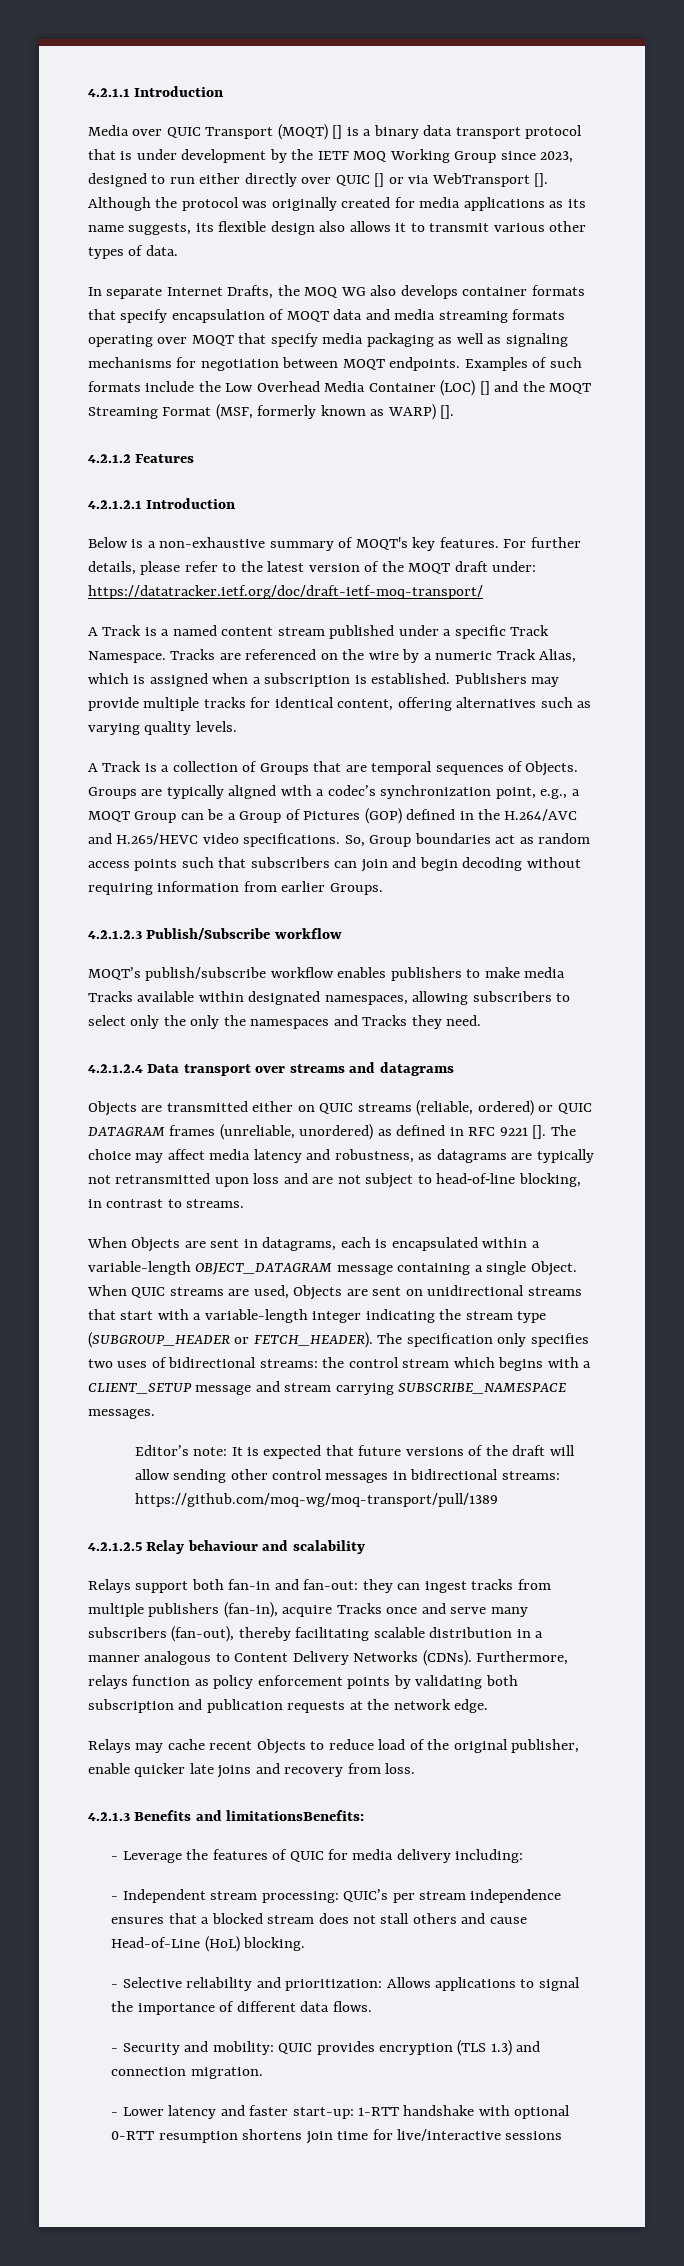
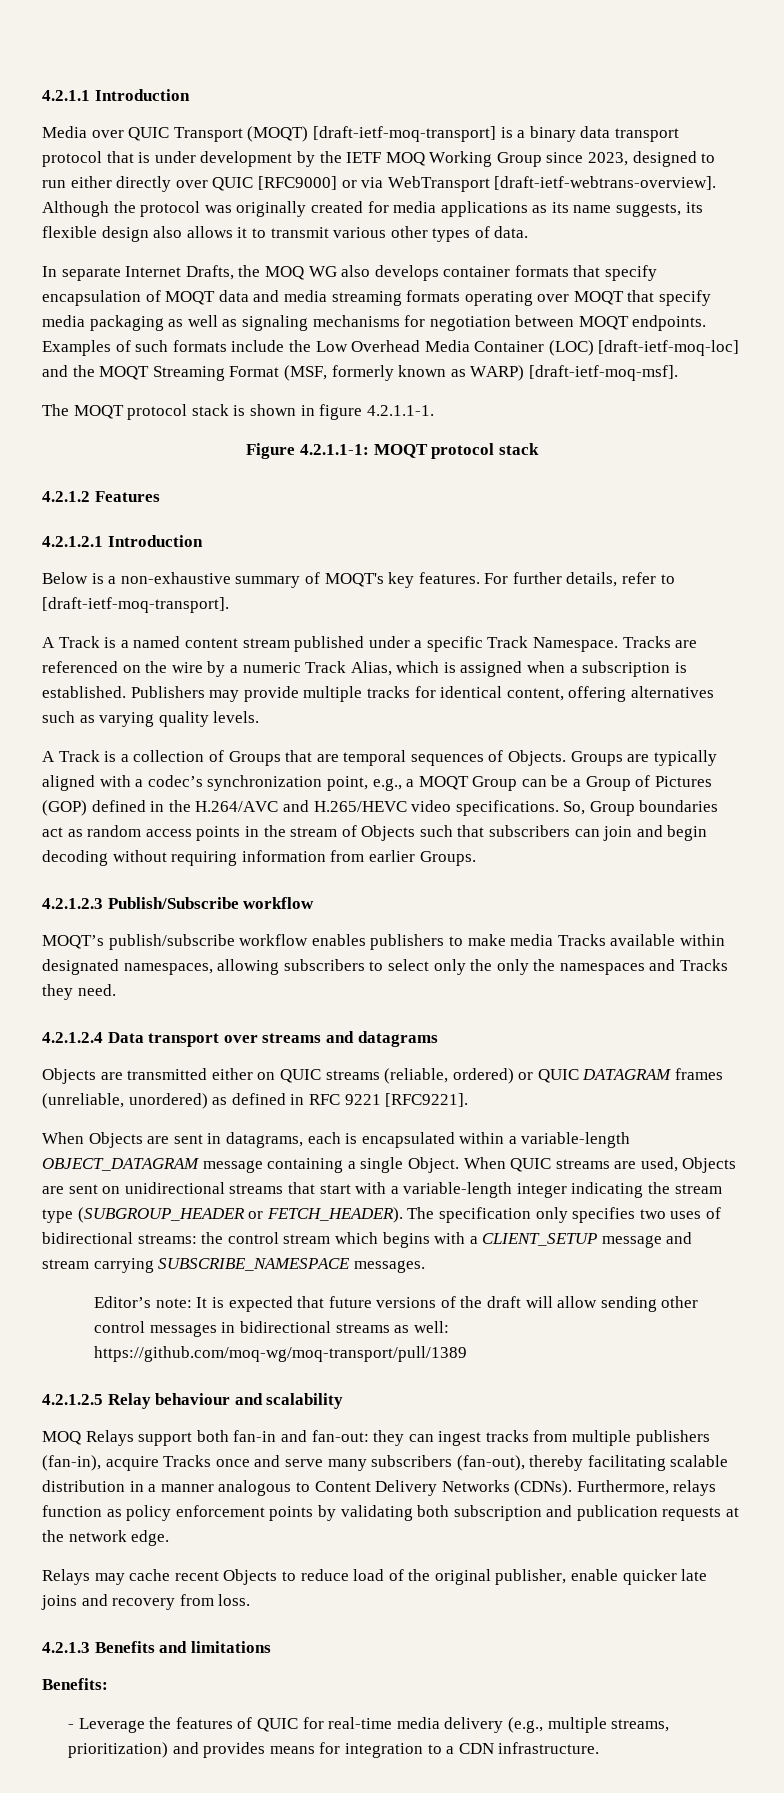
[332,125,343,139] [] -> [312,126,496,142] [draft-ietf-moq-transport]
[374,173,385,187] [] -> [257,176,337,190] [RFC9000]
[534,173,549,187] []. -> [494,176,717,190] [draft-ietf-webtrans-overview].
[479,381,490,395] [] -> [598,340,740,356] [draft-ietf-moq-loc]
[440,405,455,419] []. -> [528,365,678,381] [42,404,434,420] [246,443,539,459] [draft-ietf-moq-msf]. // The MOQT protocol stack is shown in figure 4.2.1.1-1. // Figure 4.2.1.1-1: MOQT protocol stack
[140,561,181,575] please -> (618, 579) none
[240,561,537,574] [88,585,483,599] the latest version of the MOQT draft under: https://datatracker.ietf.org/doc/draft-ietf-moq-transport/ -> [42,597,229,613] [draft-ietf-moq-transport].
(178, 865) none -> [244,825,416,841] in the stream of Objects
[532,1125,576,1139] [88,1149,594,1163] [88,1173,581,1188] [88,1199,245,1208] []. The choice may affect media latency and robustness, as datagrams are typically not retransmitted upon loss and are not subject to head‑of‑line blocking, in contrast to streams. -> [385,1093,469,1107] [RFC9221].
[501,1471,560,1480] streams: -> [335,1321,449,1333] streams as well:
(365, 1547) none -> [42,1431,81,1445] MOQ
[226,1810,365,1821] limitationsBenefits: -> [190,1641,271,1653] [42,1678,108,1690] limitations // Benefits:
(349, 1854) none -> [328,1717,393,1729] real-time
[455,1849,524,1863] [111,1889,562,1903] [111,1913,527,1924] [111,1936,306,1952] [111,1977,580,1991] [111,2001,372,2015] [111,2040,541,2056] [111,2067,263,2079] [111,2105,571,2119] [111,2129,563,2144] including: // - Independent stream processing: QUIC’s per stream independence ensures that a blocked stream does not stall others and cause Head-of-Line (HoL) blocking. // - Selective reliability and prioritization: Allows applications to signal the importance of different data flows. // - Security and mobility: QUIC provides encryption (TLS 1.3) and connection migration. // - Lower latency and faster start-up: 1-RTT handshake with optional 0-RTT resumption shortens join time for live/interactive sessions -> [507,1717,670,1733] [68,1742,600,1758] (e.g., multiple streams, prioritization) and provides means for integration to a CDN infrastructure.

